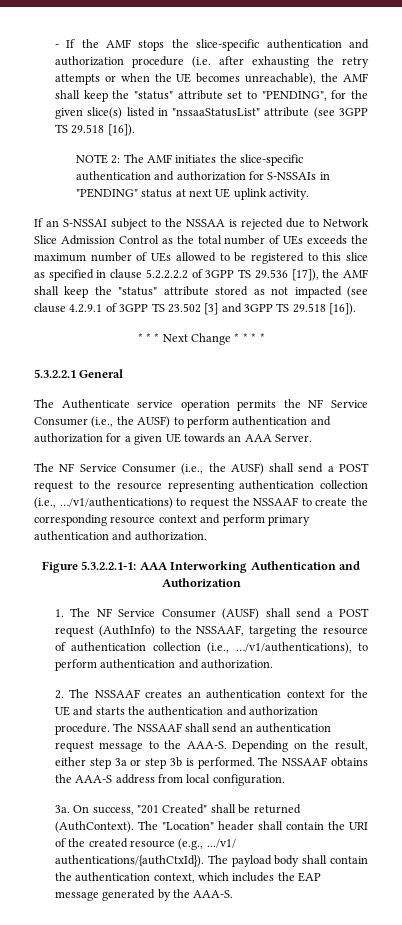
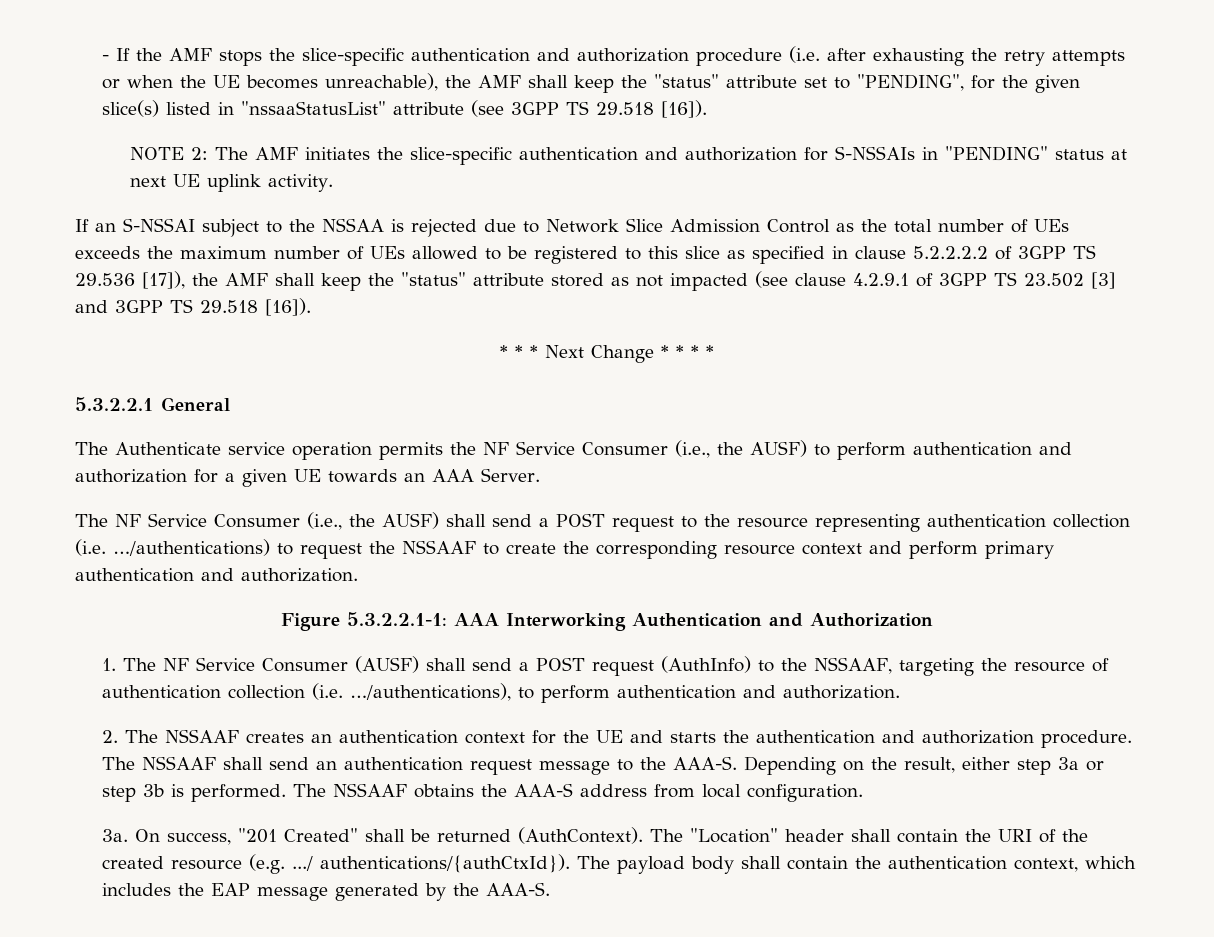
[34,497,173,509] (i.e., …/v1/authentications) -> [75,539,270,556] (i.e. …/authentications)
[207,642,352,654] (i.e., …/v1/authentications), -> [312,683,512,701] (i.e. …/authentications),
[178,838,236,850] (e.g., .../v1/ -> [249,854,314,874] (e.g. .../

